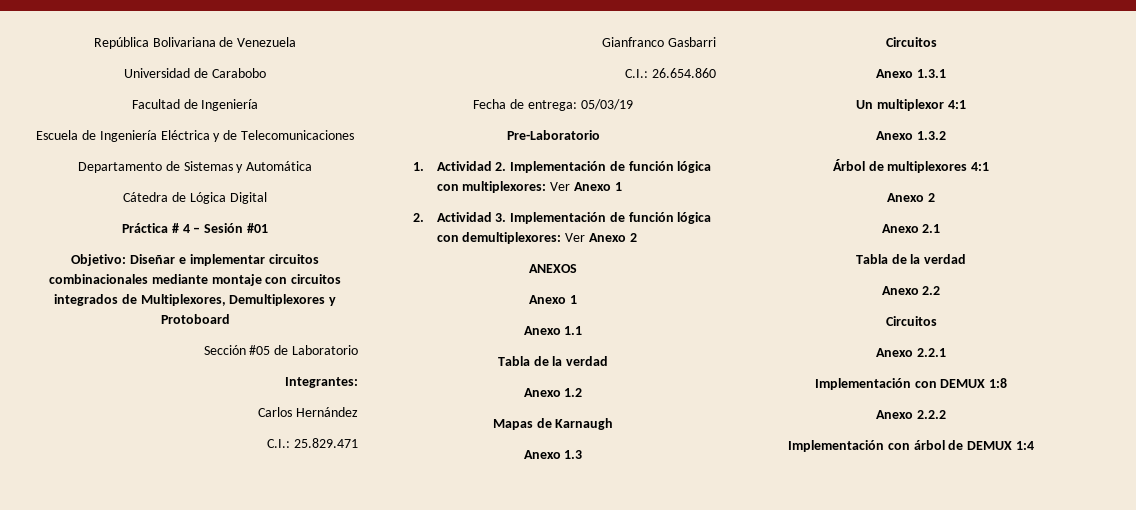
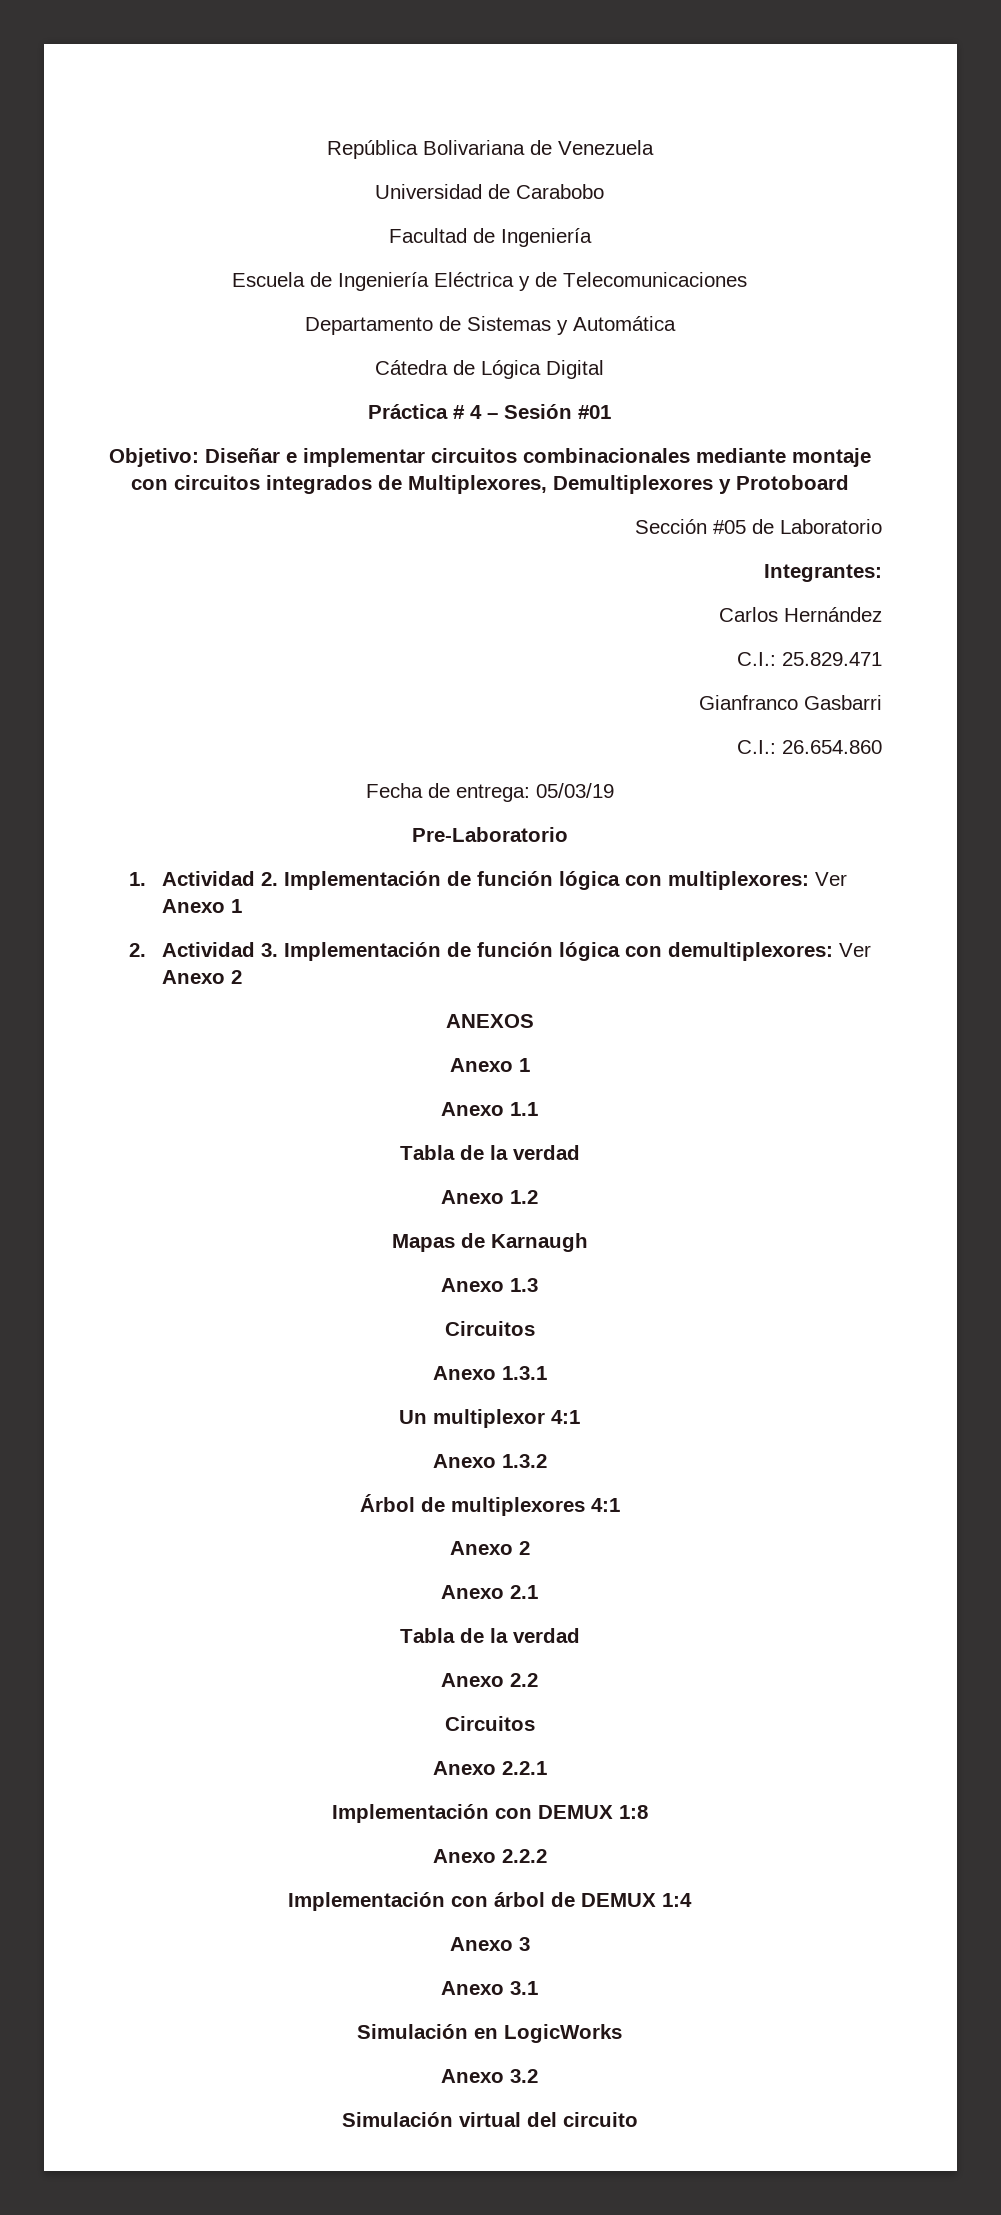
(1034, 445) none -> [449,1937,530,1951] [441,1981,538,1995] [357,2024,622,2043] [441,2069,538,2083] [341,2112,638,2127] // Anexo 3 // Anexo 3.1 // Simulación en LogicWorks // Anexo 3.2 // Simulación virtual del circuito

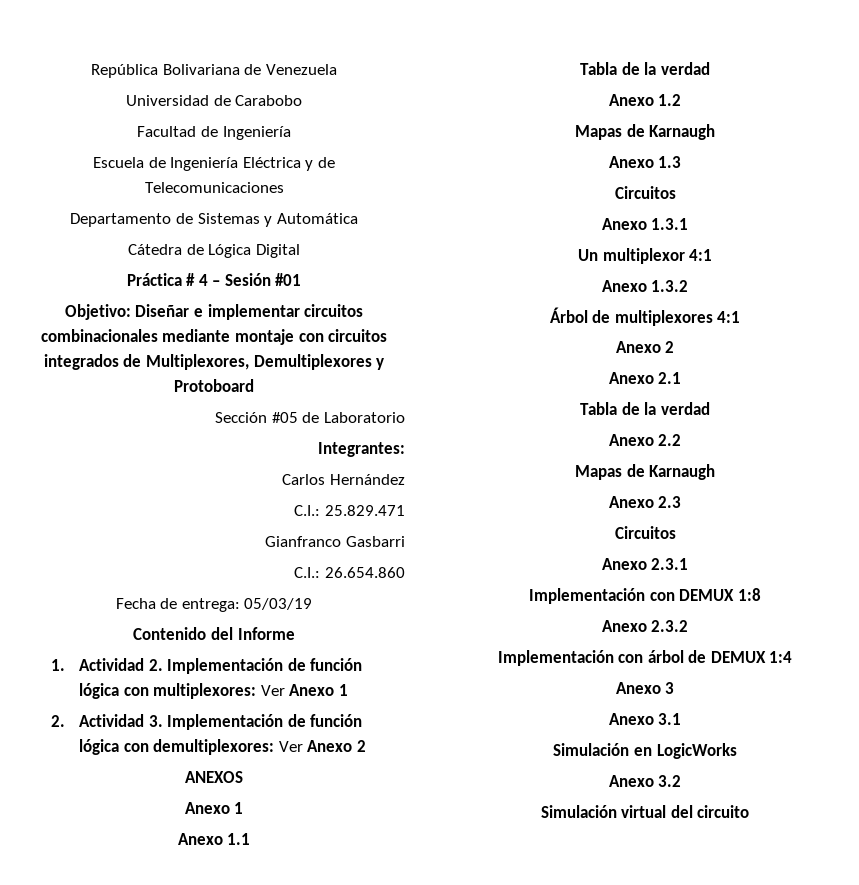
[411,827,568,842] Pre-Laboratorio -> [133,627,295,640] Contenido del Informe
[444,1716,535,1731] [432,1761,547,1775] // Circuitos // Anexo 2.2.1 -> [574,464,716,480] [608,496,682,508] [614,526,676,539] [601,558,689,570] // Mapas de Karnaugh // Anexo 2.3 // Circuitos // Anexo 2.3.1
[501,1849,547,1863] 2.2.2 -> [651,620,689,632] 2.3.2

